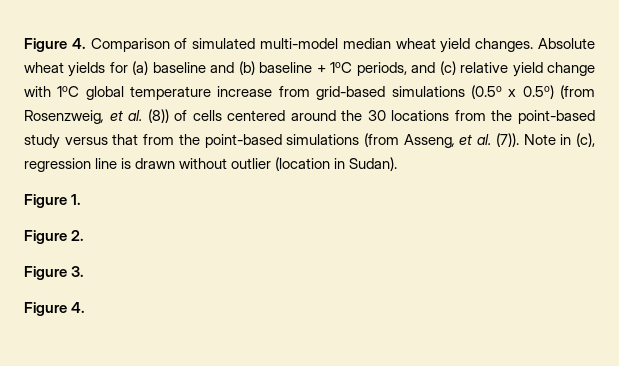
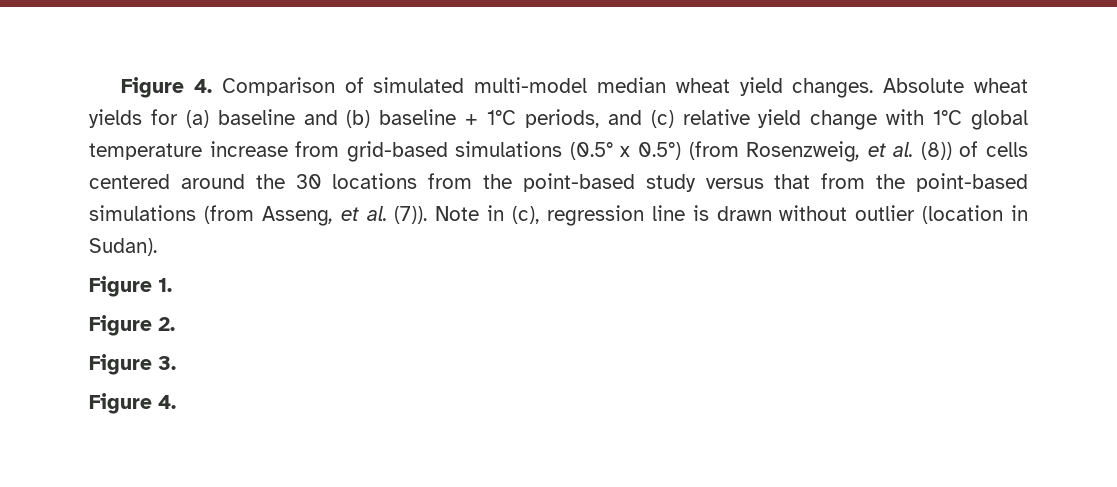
[330,62,353,73] 1oC -> [487,110,517,125] 1°C
[57,86,80,97] 1oC -> [933,110,963,125] 1°C
[470,85,554,99] (0.5o x 0.5o) -> [569,142,681,160] (0.5° x 0.5°)

